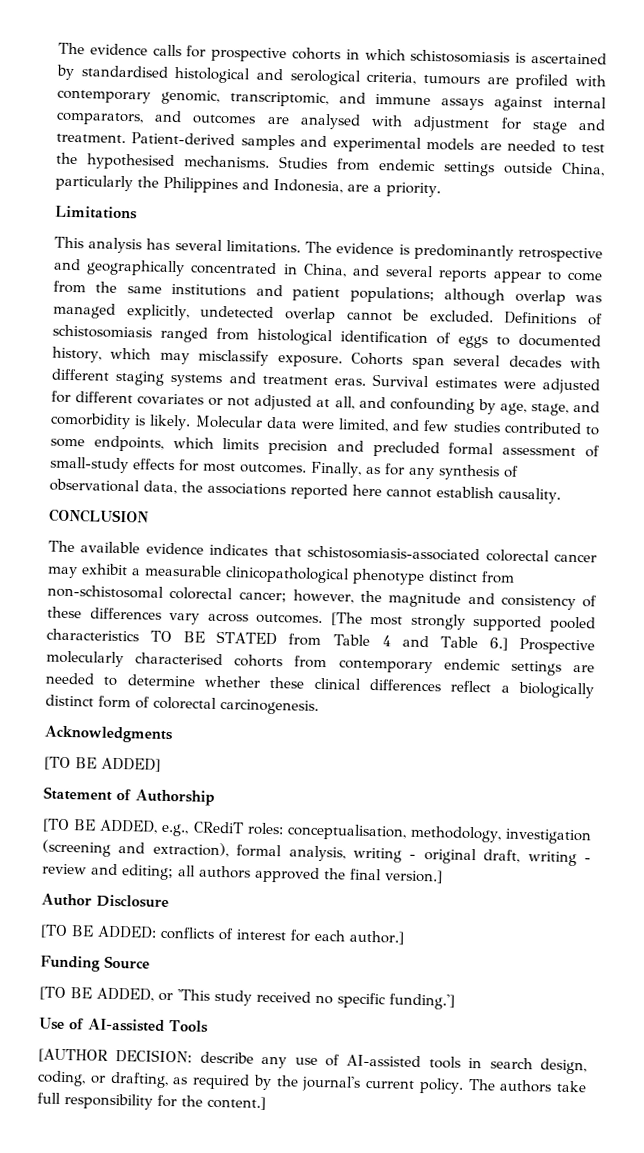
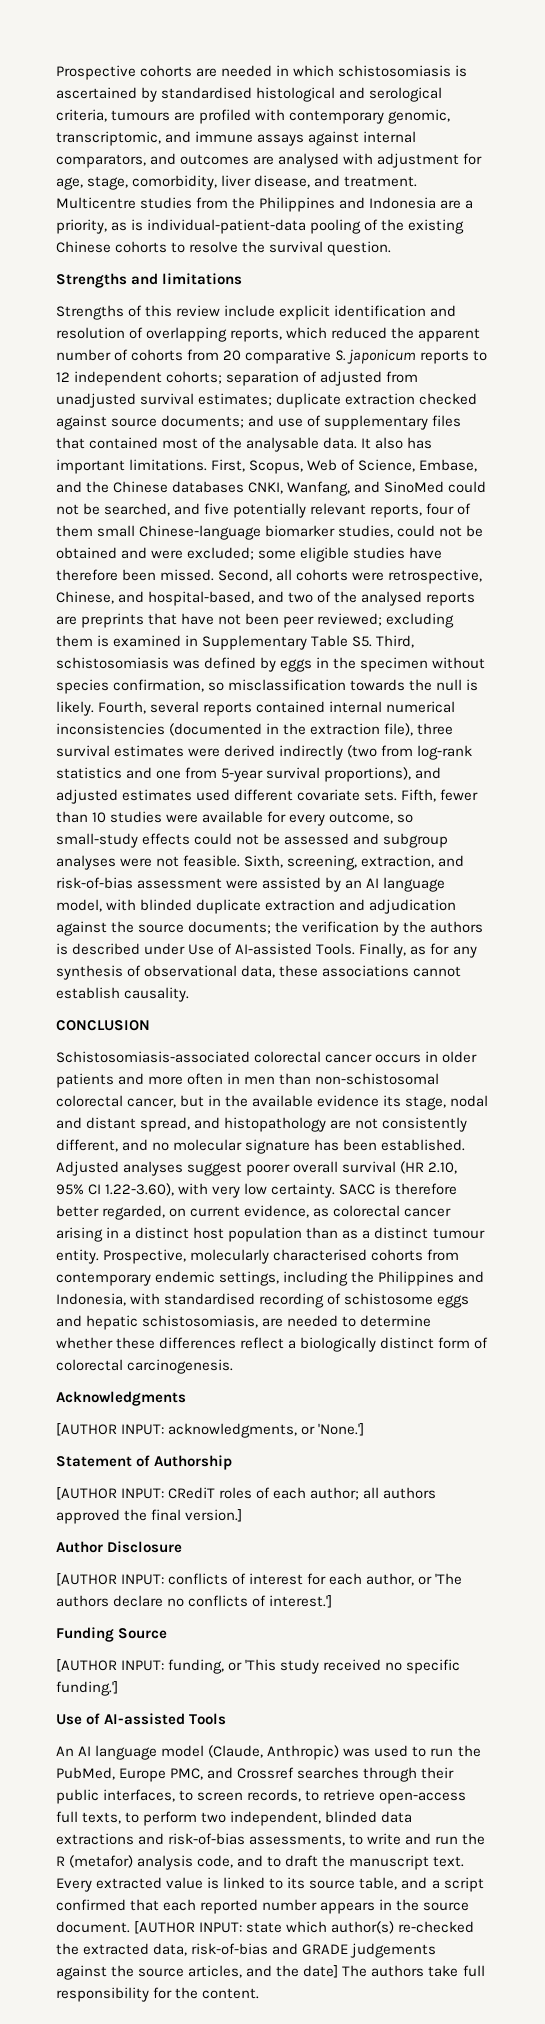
[58,42,341,63] The evidence calls for prospective cohorts -> [56,65,273,80] Prospective cohorts are needed
[531,118,606,134] [56,132,606,153] [56,152,605,177] [55,174,343,194] stage and treatment. Patient-derived samples and experimental models are needed to test the hypothesised mechanisms. Studies from endemic settings outside China, particularly the Philippines and Indonesia, -> [56,175,418,190] [56,197,437,212] age, stage, comorbidity, liver disease, and treatment. Multicentre studies from the Philippines and Indonesia
[386,182,441,198] [55,205,138,220] [54,236,603,263] [53,258,603,284] [53,280,602,306] [53,302,603,326] [52,324,601,349] [52,346,601,370] [51,368,600,395] [51,390,601,416] [50,412,600,436] [50,435,600,458] [50,456,307,474] priority. // Limitations // This analysis has several limitations. The evidence is predominantly retrospective and geographically concentrated in China, and several reports appear to come from the same institutions and patient populations; although overlap was managed explicitly, undetected overlap cannot be excluded. Definitions of schistosomiasis ranged from histological identification of eggs to documented history, which may misclassify exposure. Cohorts span several decades with different staging systems and treatment eras. Survival estimates were adjusted for different covariates or not adjusted at all, and confounding by age, stage, and comorbidity is likely. Molecular data were limited, and few studies contributed to some endpoints, which limits precision and precluded formal assessment of small-study effects for most outcomes. -> [56,219,465,234] [56,241,392,256] [56,273,243,288] [56,305,457,320] [56,327,481,342] [56,349,488,364] [56,371,419,386] [56,393,478,408] [56,415,462,430] [56,437,433,452] [56,459,478,474] [56,481,487,496] [56,503,472,518] [56,525,484,540] [56,547,443,562] [56,569,483,584] [56,591,476,606] [56,613,455,628] [56,635,415,650] [56,657,486,672] [56,679,479,694] [56,701,456,716] [56,723,454,736] [56,745,473,760] [56,767,442,782] [56,789,479,804] [56,811,414,826] [56,833,449,848] [56,855,465,870] [56,877,446,892] [56,899,457,914] [56,921,484,936] [56,943,356,955] priority, as is individual-patient-data pooling of the existing Chinese cohorts to resolve the survival question. // Strengths and limitations // Strengths of this review include explicit identification and resolution of overlapping reports, which reduced the apparent number of cohorts from 20 comparative S. japonicum reports to 12 independent cohorts; separation of adjusted from unadjusted survival estimates; duplicate extraction checked against source documents; and use of supplementary files that contained most of the analysable data. It also has important limitations. First, Scopus, Web of Science, Embase, and the Chinese databases CNKI, Wanfang, and SinoMed could not be searched, and five potentially relevant reports, four of them small Chinese-language biomarker studies, could not be obtained and were excluded; some eligible studies have therefore been missed. Second, all cohorts were retrospective, Chinese, and hospital-based, and two of the analysed reports are preprints that have not been peer reviewed; excluding them is examined in Supplementary Table S5. Third, schistosomiasis was defined by eggs in the specimen without species confirmation, so misclassification towards the null is likely. Fourth, several reports contained internal numerical inconsistencies (documented in the extraction file), three survival estimates were derived indirectly (two from log-rank statistics and one from 5-year survival proportions), and adjusted estimates used different covariate sets. Fifth, fewer than 10 studies were available for every outcome, so small-study effects could not be assessed and subgroup analyses were not feasible. Sixth, screening, extraction, and risk-of-bias assessment were assisted by an AI language model, with blinded duplicate extraction and adjudication against the source documents; the verification by the authors is described under Use of AI-assisted Tools.
[181,481,382,500] the associations reported here -> [279,965,410,977] these associations
[48,540,597,563] [47,563,515,586] [47,584,597,611] [47,606,596,633] [46,628,595,655] The available evidence indicates that schistosomiasis-associated colorectal cancer may exhibit a measurable clinicopathological phenotype distinct from non-schistosomal colorectal cancer; however, the magnitude and consistency of these differences vary across outcomes. [The most strongly supported pooled characteristics TO BE STATED from Table 4 and Table 6.] Prospective -> [56,1051,478,1063] [56,1073,440,1088] [56,1095,489,1110] [56,1117,468,1132] [56,1139,466,1154] [56,1161,458,1176] [56,1183,458,1198] [56,1205,452,1220] [56,1227,485,1242] [56,1249,187,1264] Schistosomiasis-associated colorectal cancer occurs in older patients and more often in men than non-schistosomal colorectal cancer, but in the available evidence its stage, nodal and distant spread, and histopathology are not consistently different, and no molecular signature has been established. Adjusted analyses suggest poorer overall survival (HR 2.10, 95% CI 1.22-3.60), with very low certainty. SACC is therefore better regarded, on current evidence, as colorectal cancer arising in a distinct host population than as a distinct tumour entity. Prospective,
[510,660,562,676] settings -> [219,1271,485,1286] [56,1293,470,1308] [56,1315,259,1330] settings, including the Philippines and Indonesia, with standardised recording of schistosome eggs and hepatic schistosomiasis,
[313,677,361,690] clinical -> (156, 1343) none
[44,756,161,772] [43,786,215,806] [42,818,592,845] [42,839,591,867] [42,863,174,881] [TO BE ADDED] // Statement of Authorship // [TO BE ADDED, e.g., CRediT roles: conceptualisation, methodology, investigation (screening and extraction), formal analysis, writing - original draft, writing - review and editing; -> [56,1423,365,1438] [56,1455,233,1470] [56,1487,360,1500] [AUTHOR INPUT: acknowledgments, or 'None.'] // Statement of Authorship // [AUTHOR INPUT: CRediT roles of each author;
[40,924,157,939] [TO BE ADDED: -> [56,1573,165,1586] [AUTHOR INPUT:
[349,930,405,945] author.] -> [366,1573,463,1586] [56,1595,333,1608] author, or 'The authors declare no conflicts of interest.']
[39,986,154,1002] [TO BE ADDED, -> [56,1659,225,1674] [AUTHOR INPUT: funding,
[38,1048,587,1075] [37,1070,464,1094] [AUTHOR DECISION: describe any use of AI-assisted tools in search design, coding, or drafting, as required by the journal's current policy. -> [56,1745,481,1760] [56,1767,455,1782] [56,1789,467,1804] [56,1811,413,1826] [56,1833,486,1846] [56,1855,465,1870] [56,1877,484,1892] [56,1899,470,1914] [56,1921,475,1934] [56,1943,437,1958] [56,1965,339,1980] An AI language model (Claude, Anthropic) was used to run the PubMed, Europe PMC, and Crossref searches through their public interfaces, to screen records, to retrieve open-access full texts, to perform two independent, blinded data extractions and risk-of-bias assessments, to write and run the R (metafor) analysis code, and to draft the manuscript text. Every extracted value is linked to its source table, and a script confirmed that each reported number appears in the source document. [AUTHOR INPUT: state which author(s) re-checked the extracted data, risk-of-bias and GRADE judgements against the source articles, and the date]
[207,1095,266,1110] content.] -> [202,1988,260,1999] content.

